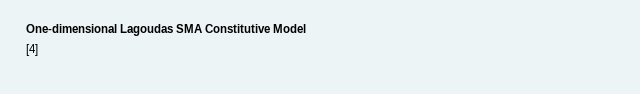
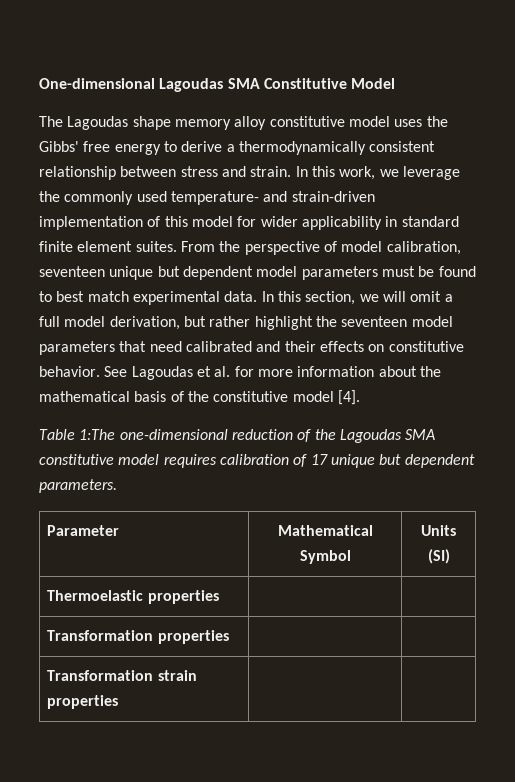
[26,44,38,56] [4] -> [39,116,448,130] [39,141,436,155] [39,166,460,180] [39,191,375,205] [39,216,459,230] [39,241,461,255] [39,266,476,280] [39,291,453,305] [39,316,453,330] [39,341,464,355] [39,366,441,380] [39,390,360,405] [39,429,436,443] [39,454,475,468] [39,479,117,493] [47,525,120,536] [277,525,373,536] [299,550,351,564] [421,525,456,536] [427,549,450,564] [47,590,219,604] [47,630,229,644] [47,670,197,681] [47,695,119,709] The Lagoudas shape memory alloy constitutive model uses the Gibbs' free energy to derive a thermodynamically consistent relationship between stress and strain. In this work, we leverage the commonly used temperature- and strain-driven implementation of this model for wider applicability in standard finite element suites. From the perspective of model calibration, seventeen unique but dependent model parameters must be found to best match experimental data. In this section, we will omit a full model derivation, but rather highlight the seventeen model parameters that need calibrated and their effects on constitutive behavior. See Lagoudas et al. for more information about the mathematical basis of the constitutive model [4]. // Table 1:The one-dimensional reduction of the Lagoudas SMA constitutive model requires calibration of 17 unique but dependent parameters. // Parameter | Mathematical Symbol | Units (SI) // Thermoelastic properties | | // Transformation properties | | // Transformation strain properties | |

